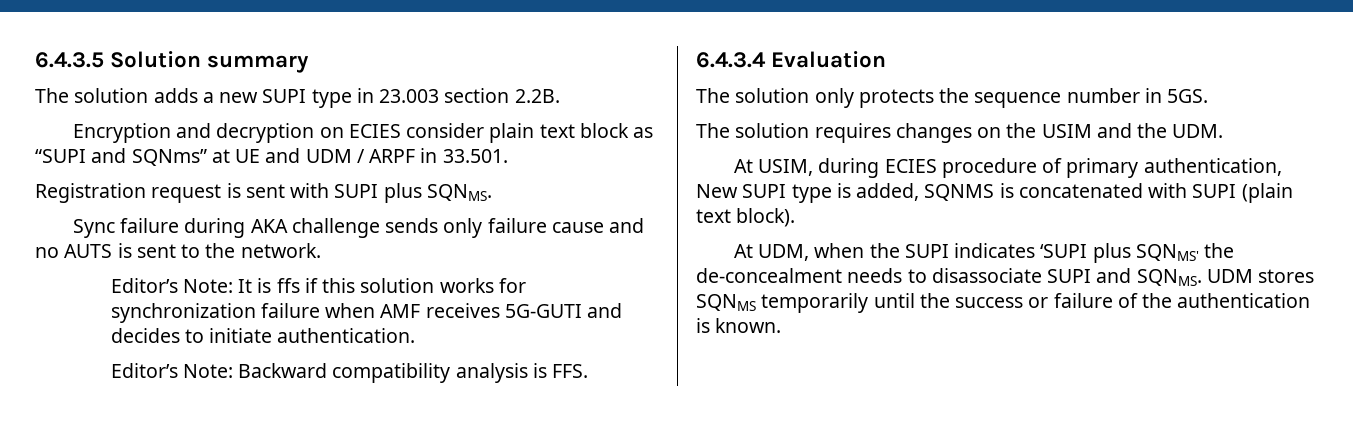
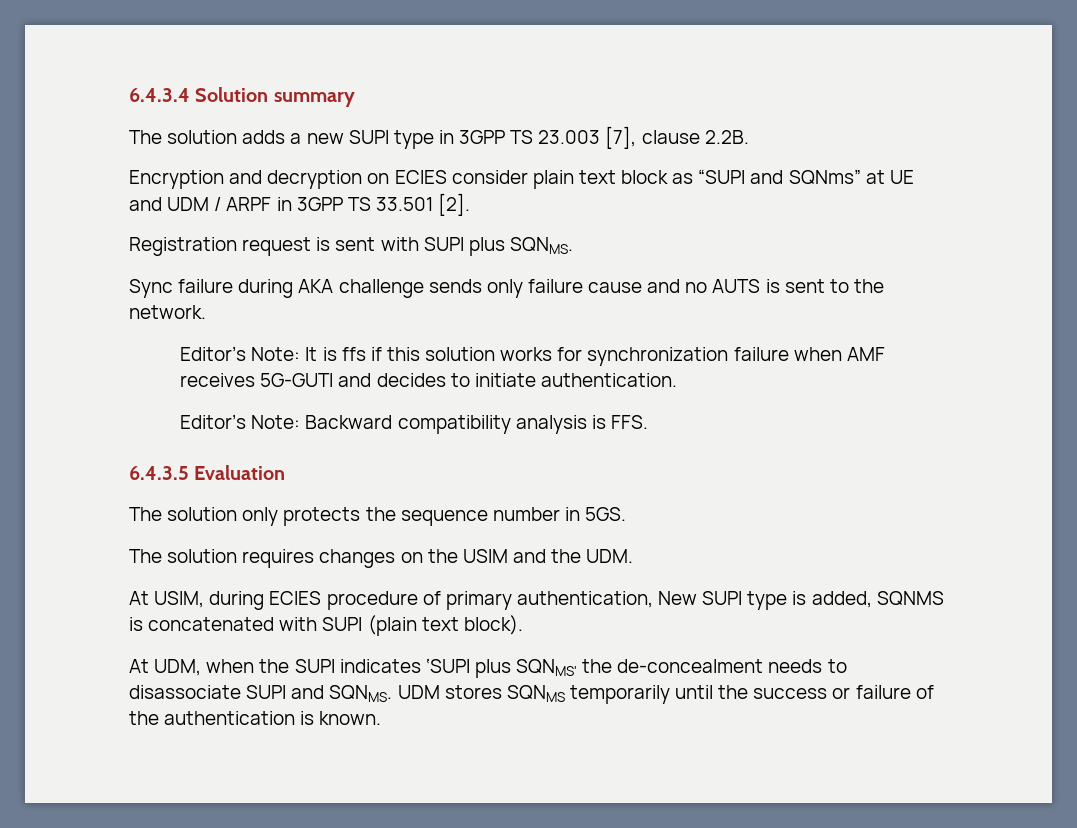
[35,52,104,68] 6.4.3.5 -> [129,88,190,102] 6.4.3.4
[379,88,510,103] 23.003 section -> [459,126,700,149] 3GPP TS 23.003 [7], clause
[442,149,508,163] 33.501. -> [296,193,471,216] 3GPP TS 33.501 [2].
[696,52,766,68] 6.4.3.4 -> [129,466,189,480] 6.4.3.5

